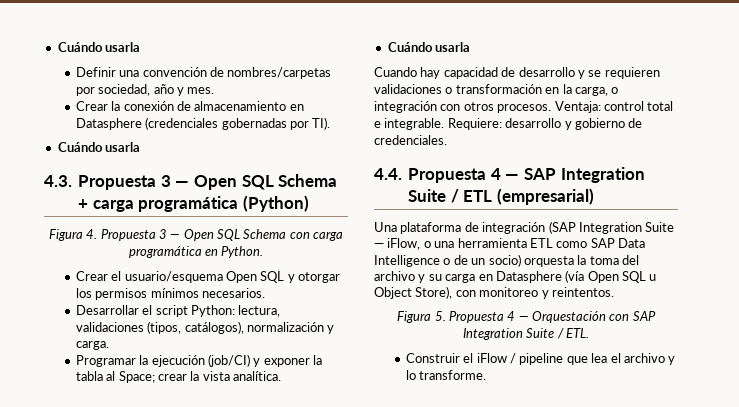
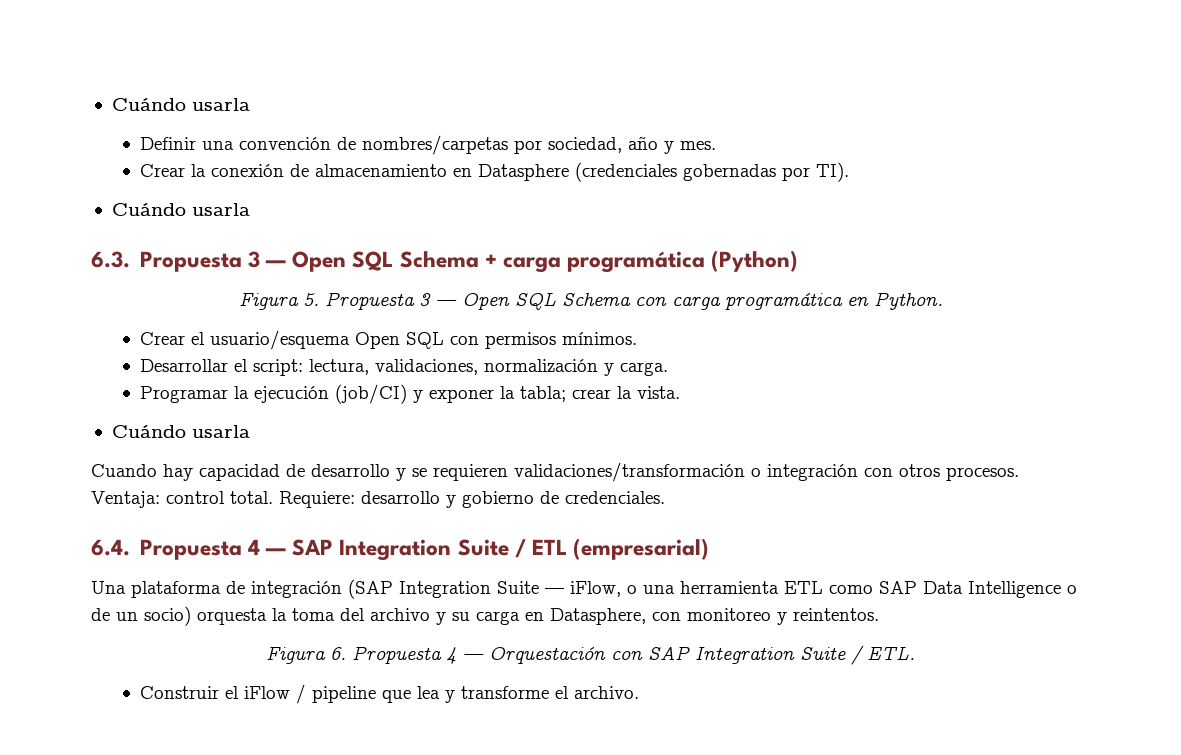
[44,175,72,187] 4.3. -> [91,251,130,268] 6.3.
[86,229,98,239] 4. -> [302,293,319,306] 5.
[287,272,341,283] [75,288,266,300] [75,305,281,317] [75,321,244,334] y otorgar los permisos mínimos necesarios. // Desarrollar el script Python: lectura, validaciones (tipos, catálogos), -> [450,332,638,349] [140,359,479,376] con permisos mínimos. // Desarrollar el script: lectura, validaciones,
[75,371,282,383] tabla al Space; crear la vista analítica. -> [520,386,681,402] tabla; crear la vista.
[374,84,608,96] validaciones o transformación en la carga, -> [514,462,745,482] validaciones/transformación
[647,101,674,111] [374,118,445,130] total e integrable. -> [230,491,273,504] total.
[374,168,402,180] 4.4. -> [91,539,130,556] 6.4.
[495,270,657,283] [374,286,453,299] Datasphere (vía Open SQL u Object Store), -> [550,608,646,625] Datasphere,
[434,311,446,321] 5. -> [330,647,346,660] 6.
[610,353,676,365] [405,370,487,380] el archivo y lo transforme. -> [445,686,640,703] y transforme el archivo.

